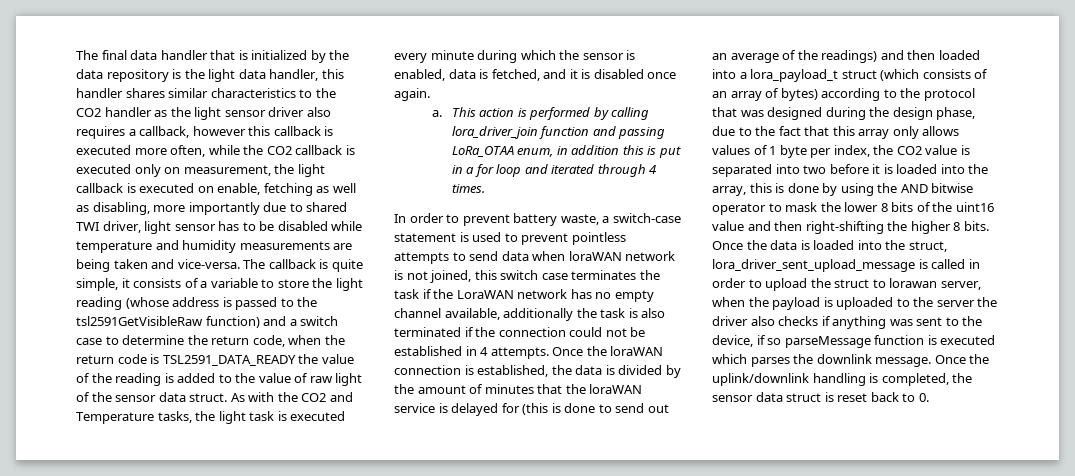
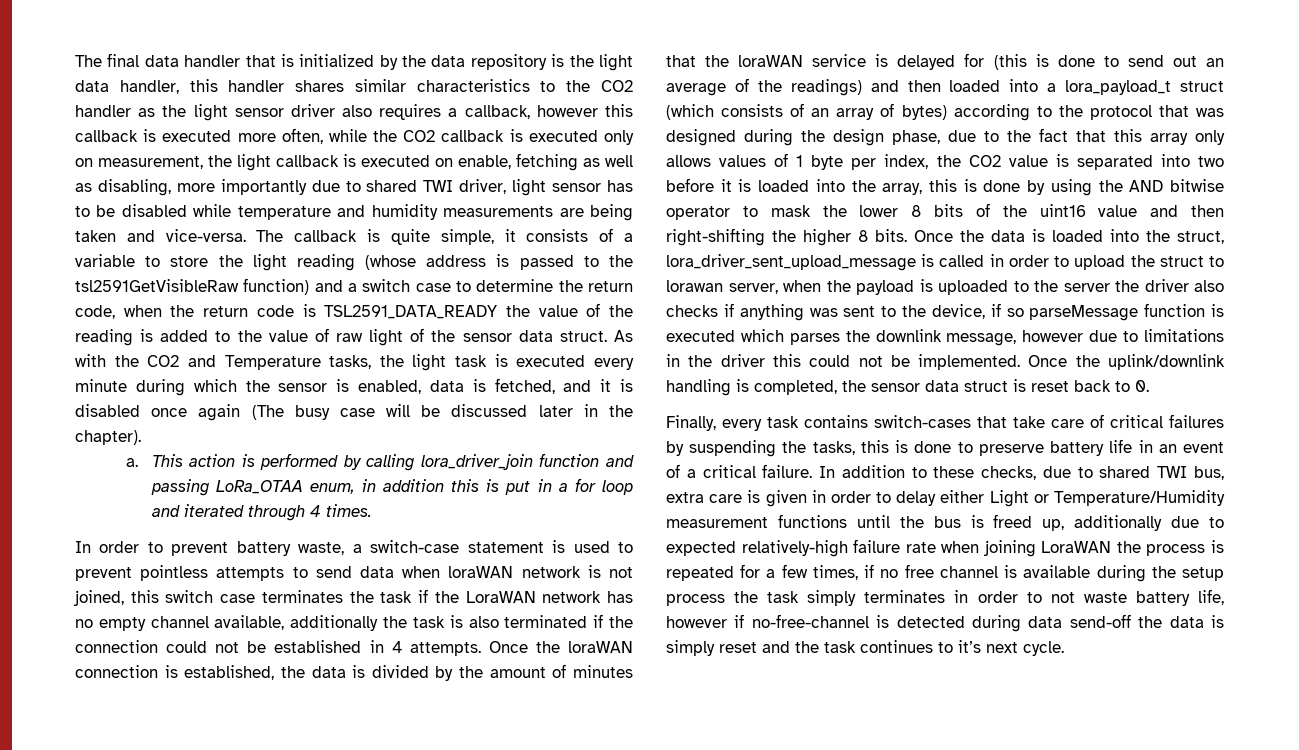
[394,88,430,101] again. -> [198,404,633,421] [75,430,141,445] again (The busy case will be discussed later in the chapter).
[875,357,932,367] message. -> [946,329,1224,346] [666,354,1021,370] message, however due to limitations in the driver this could not be implemented.
(929, 397) none -> [666,414,1224,431] [666,439,1224,457] [666,464,1224,480] [666,490,1225,507] [666,514,1224,531] [666,539,1224,557] [666,564,1224,582] [666,589,1224,606] [666,614,1224,632] [666,640,1064,656] // Finally, every task contains switch-cases that take care of critical failures by suspending the tasks, this is done to preserve battery life in an event of a critical failure. In addition to these checks, due to shared TWI bus, extra care is given in order to delay either Light or Temperature/Humidity measurement functions until the bus is freed up, additionally due to expected relatively-high failure rate when joining LoraWAN the process is repeated for a few times, if no free channel is available during the setup process the task simply terminates in order to not waste battery life, however if no-free-channel is detected during data send-off the data is simply reset and the task continues to it’s next cycle.

